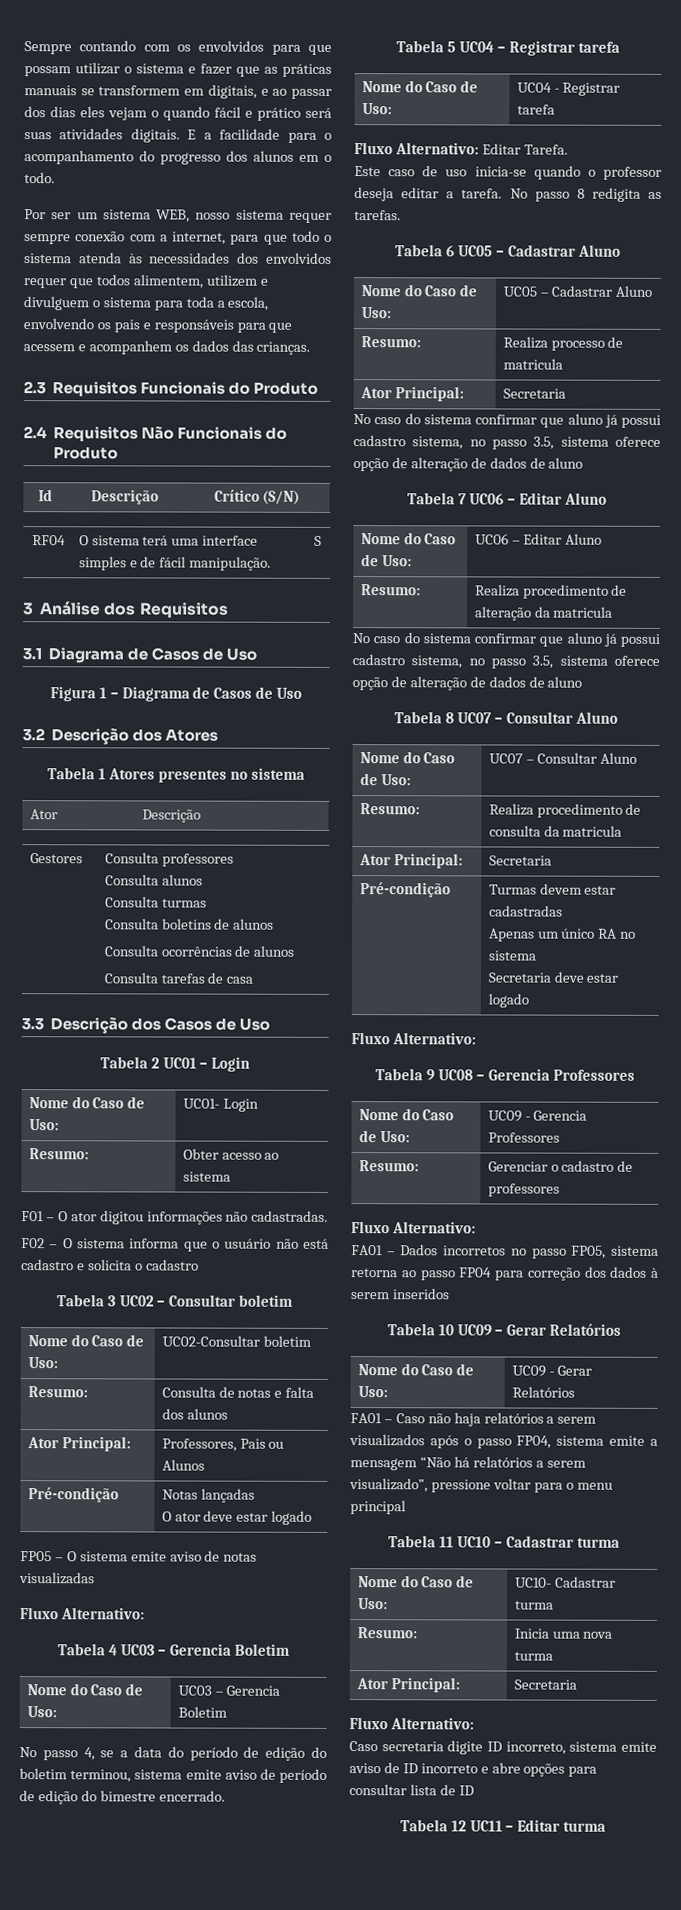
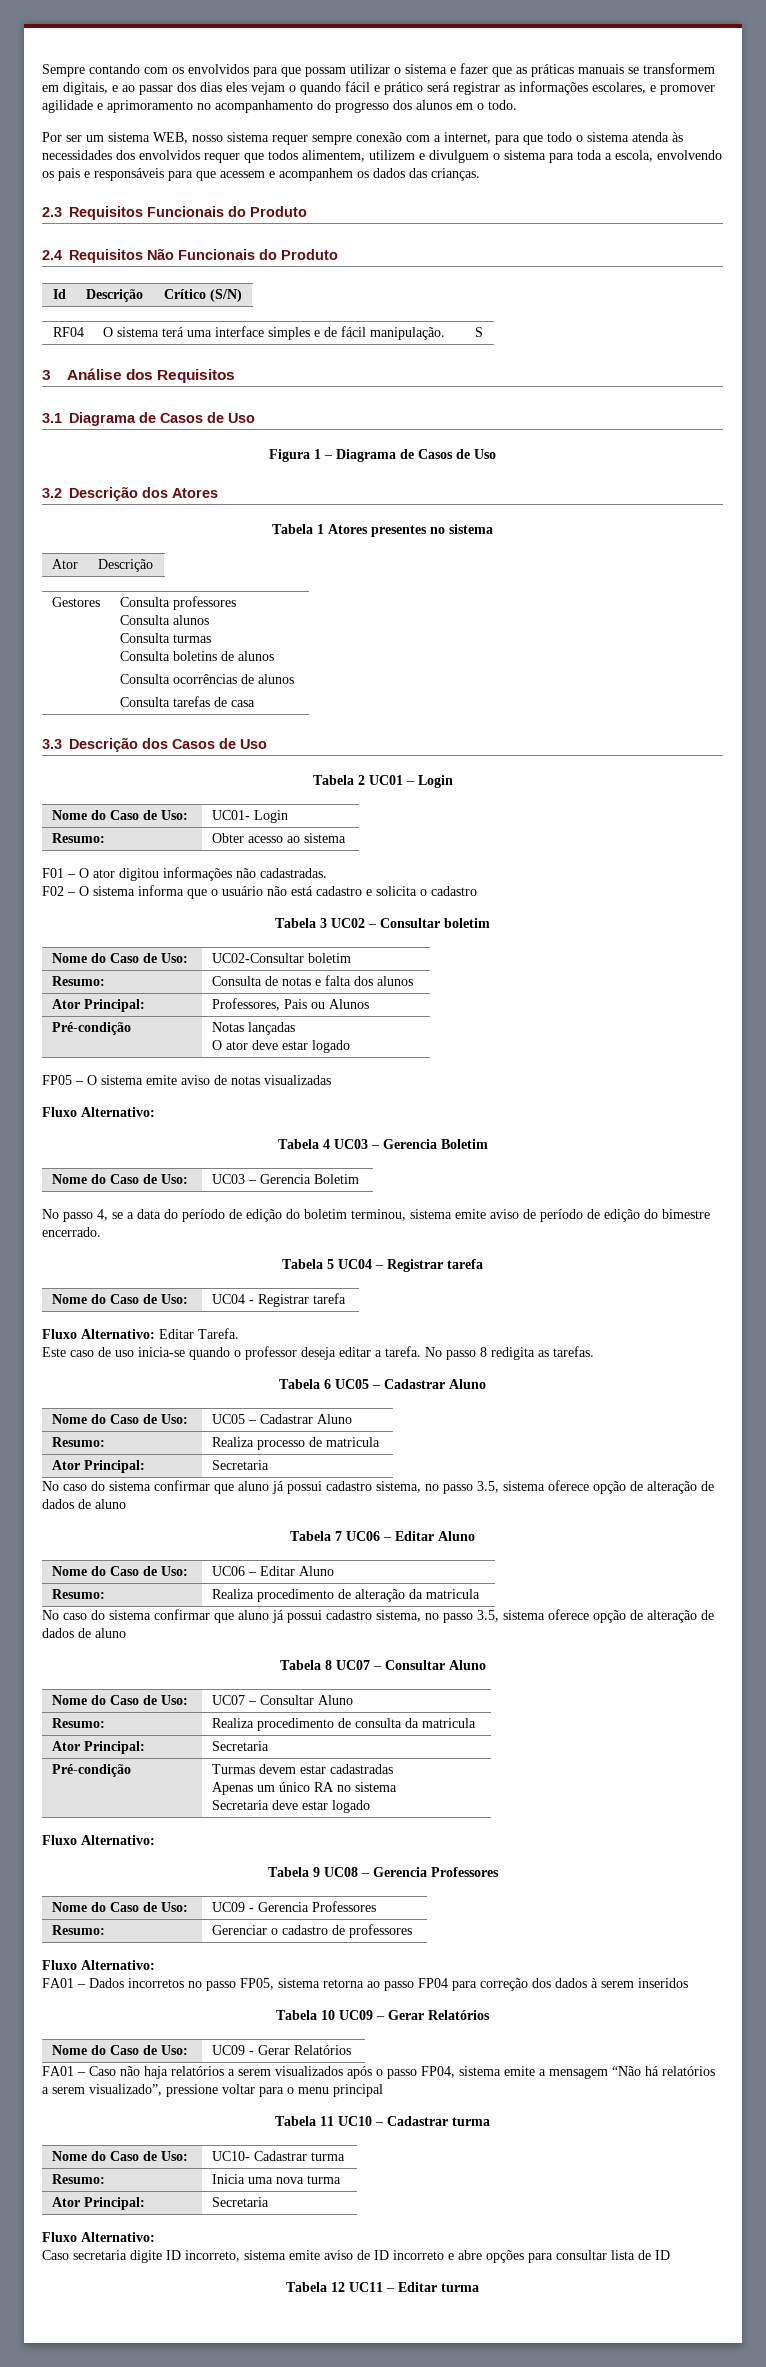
[24,128,333,143] suas atividades digitais. E a facilidade para o -> [453,81,715,95] [42,100,211,113] registrar as informações escolares, e promover agilidade e aprimoramento no

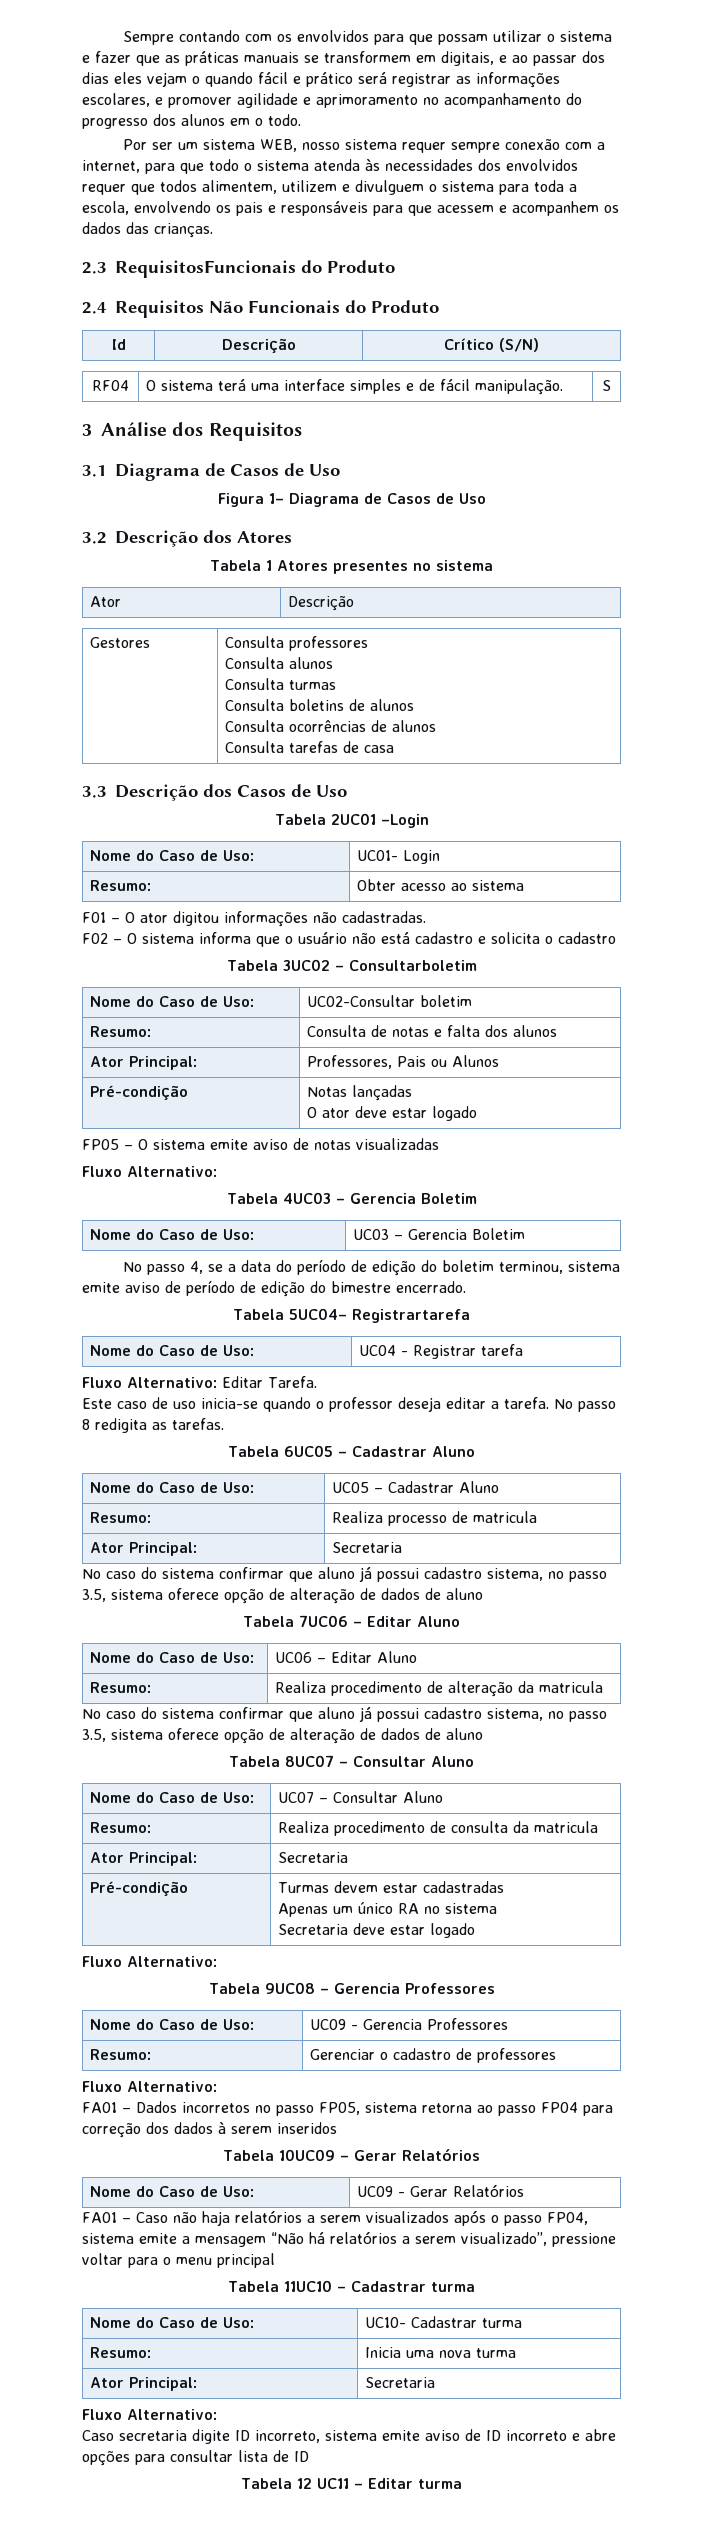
[69,206,224,220] Requisitos Funcionais -> [115,260,296,278] RequisitosFuncionais
[314,449,333,459] 1 – -> [268,493,284,504] 1–
[357,775,453,788] 2 UC01 – Login -> [330,813,429,828] 2UC01 –Login
[320,918,490,928] 3 UC02 – Consultar boletim -> [282,959,477,971] 3UC02 – Consultarboletim
[322,1139,368,1149] 4 UC03 -> [282,1192,331,1204] 4UC03
[327,1259,483,1272] 5 UC04 – Registrar tarefa -> [288,1308,470,1323] 5UC04– Registrartarefa
[324,1379,369,1389] 6 UC05 -> [283,1445,333,1457] 6UC05
[335,1531,380,1541] 7 UC06 -> [298,1615,348,1627] 7UC06
[324,1660,370,1670] 8 UC07 -> [284,1755,334,1767] 8UC07
[312,1867,358,1877] 9 UC08 -> [264,1982,315,1994] 9UC08
[321,2010,373,2020] 10 UC09 -> [278,2149,335,2161] 10UC09
[320,2116,372,2126] 11 UC10 -> [283,2280,332,2292] 11UC10

